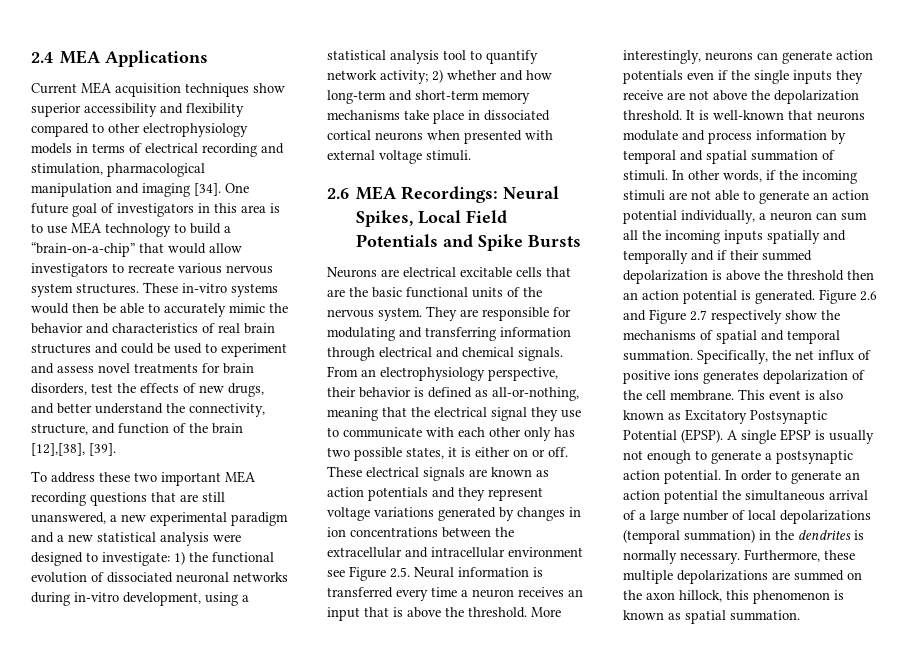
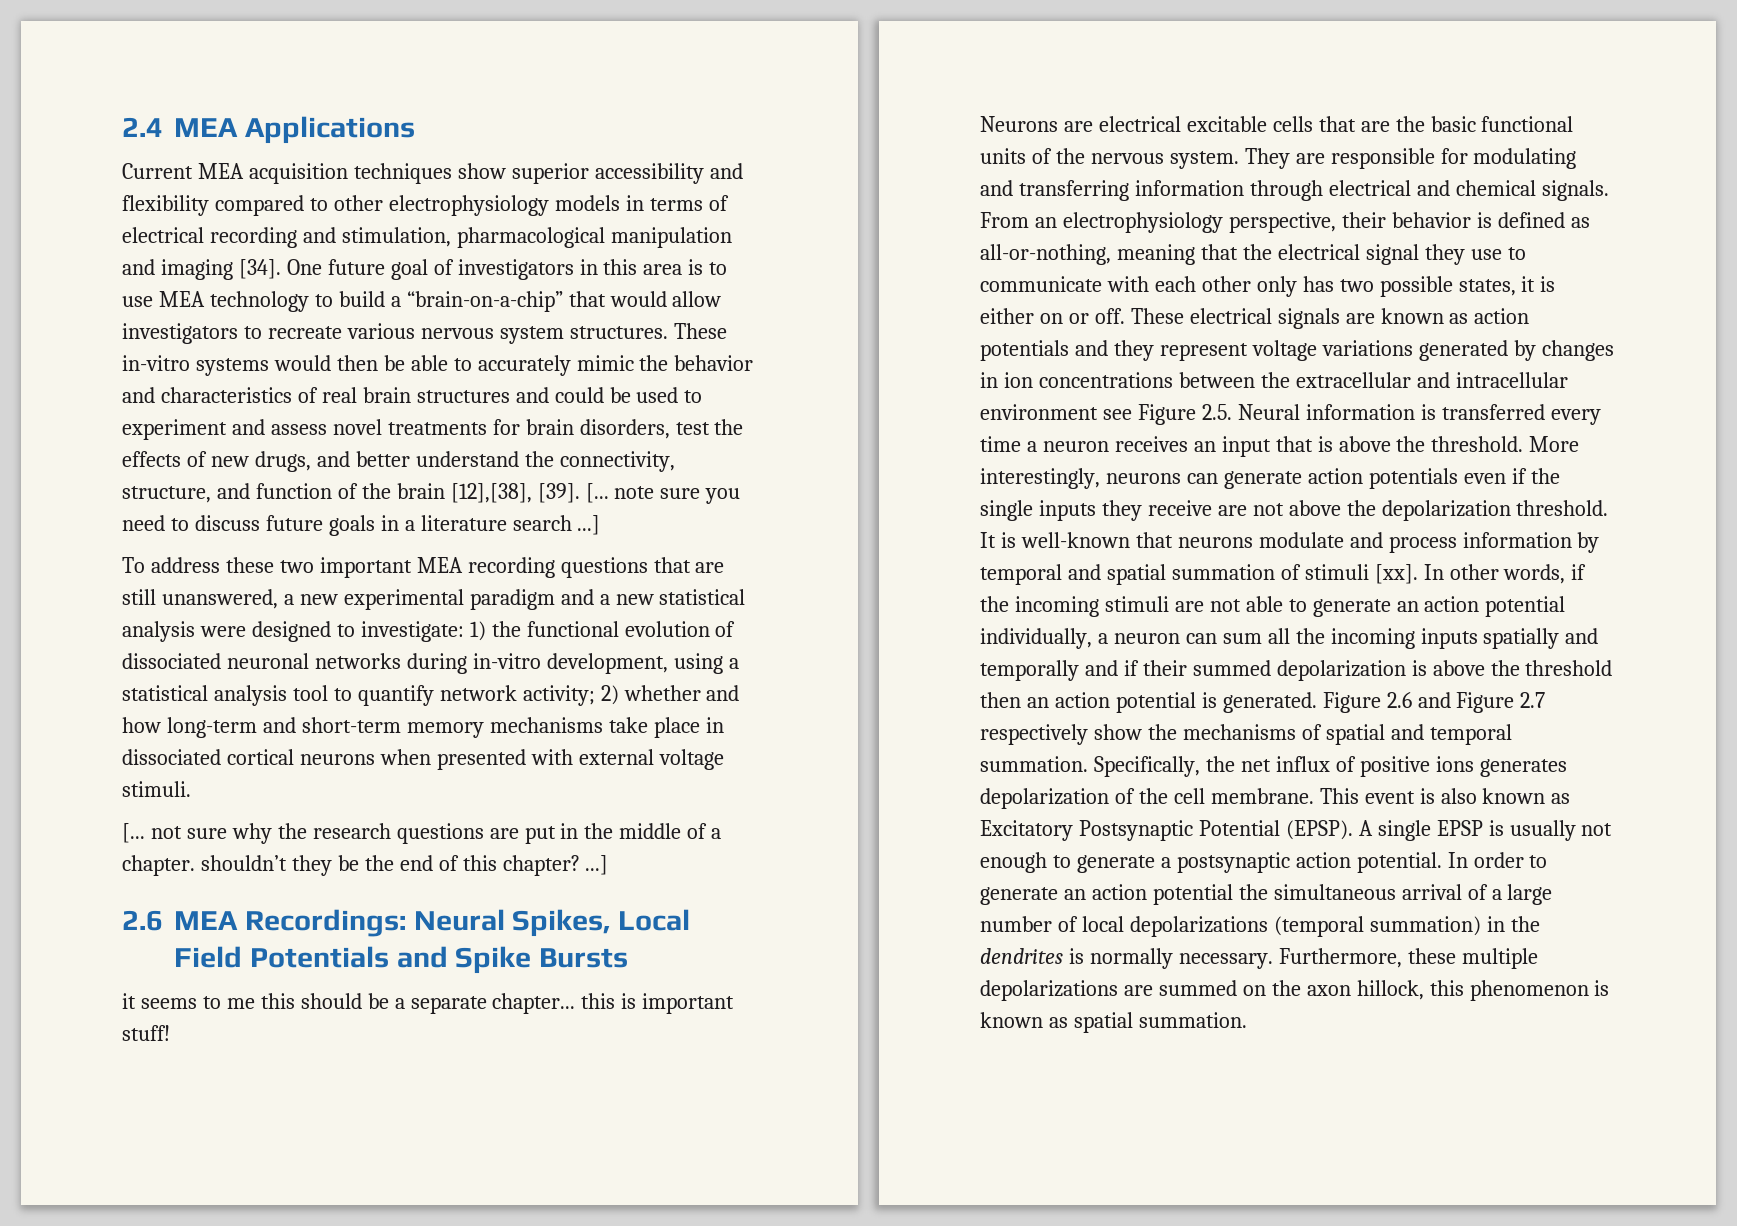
(116, 449) none -> [585,483,741,504] [122,515,601,536] [... note sure you need to discuss future goals in a literature search ...]
(471, 155) none -> [122,823,722,844] [122,855,609,876] // [... not sure why the research questions are put in the middle of a chapter. shouldn’t they be the end of this chapter? ...]
(582, 241) none -> [122,993,735,1014] [122,1025,170,1041] // it seems to me this should be a separate chapter... this is important stuff!
[623,170,668,181] stimuli. -> [1304,564,1418,584] stimuli [xx].

